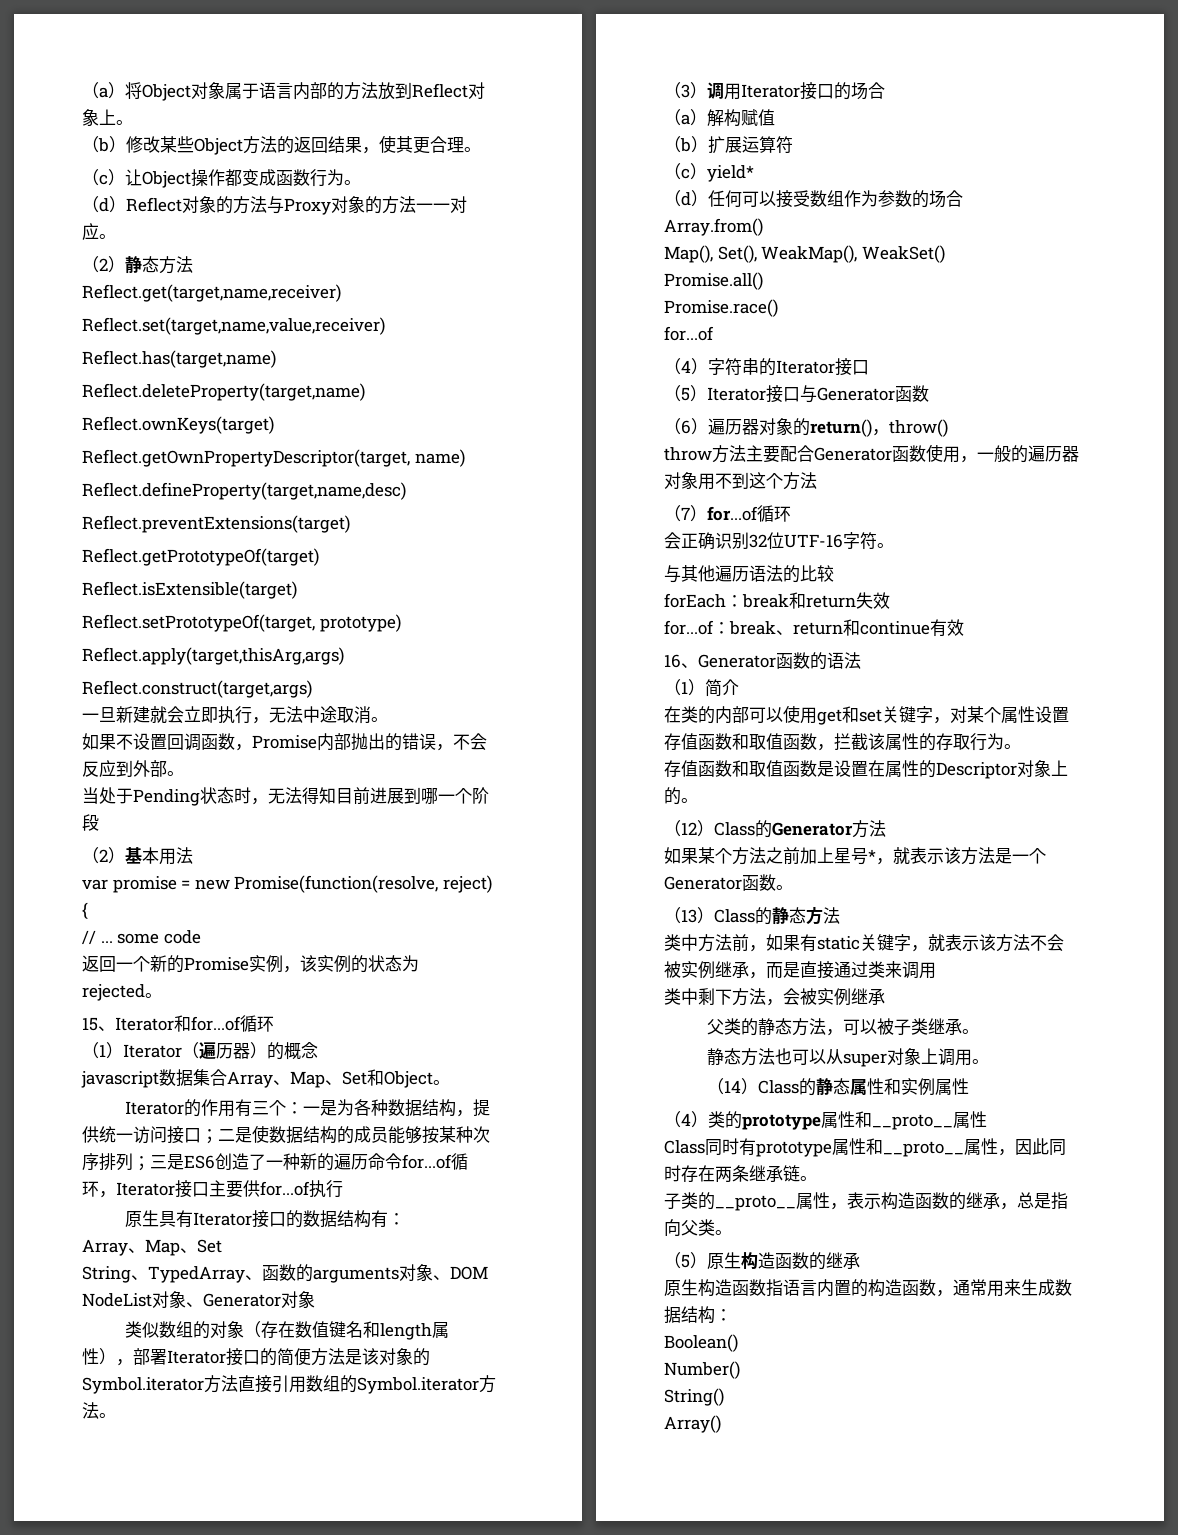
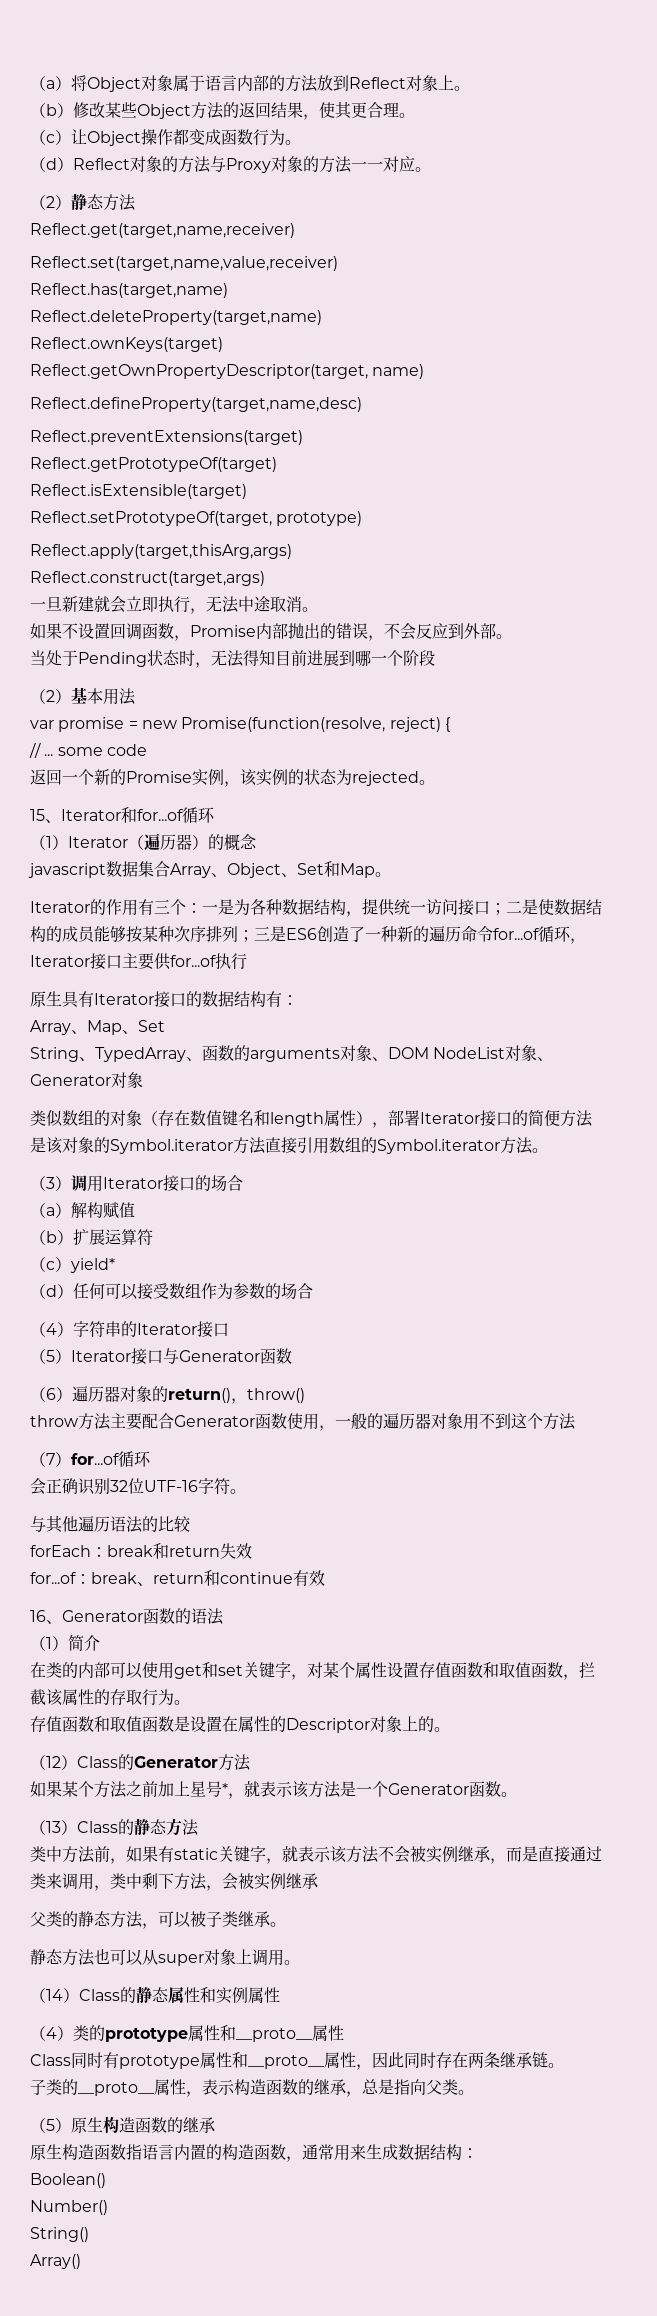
[290,1071,325,1088] Map -> [227,863,281,878] Object
[384,1071,433,1088] Object -> [340,863,375,878] Map
[664,218,763,236] [664,245,945,263] [664,272,763,290] [664,299,778,317] [664,326,714,341] // Array.from() // Map(), Set(), WeakMap(), WeakSet() // Promise.all() // Promise.race() // for...of -> (313, 1291) none
(936, 970) // -> [94,1885,110,1891] ，

